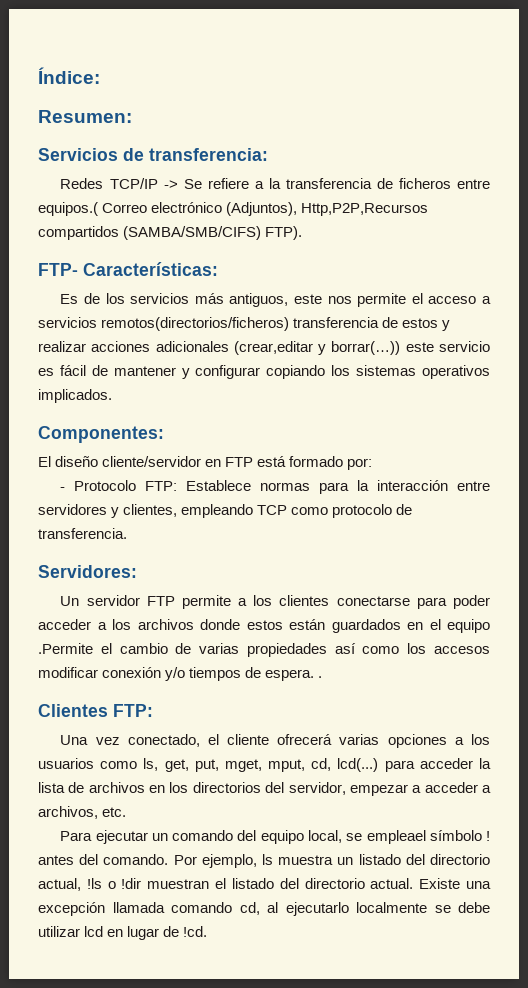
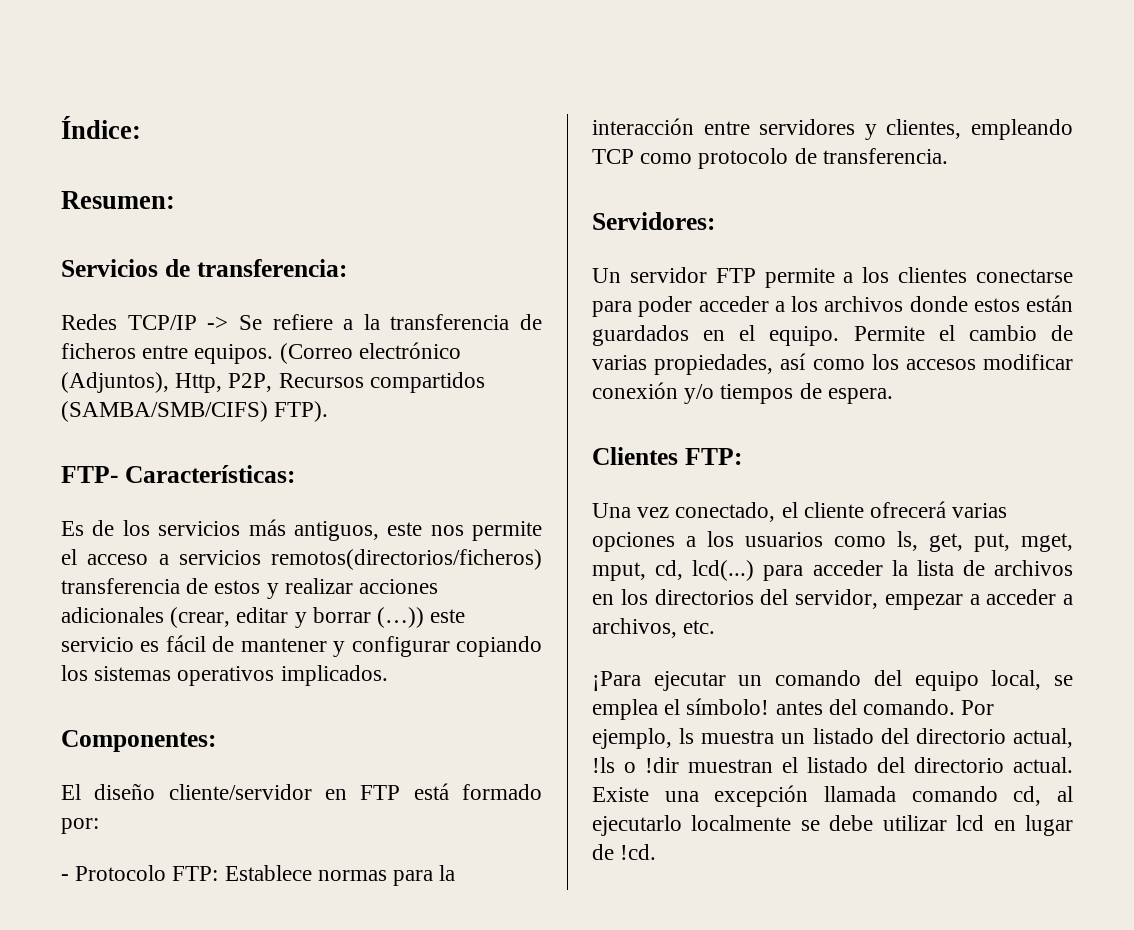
[38,202,429,216] equipos.( Correo electrónico (Adjuntos), Http,P2P,Recursos -> [194,342,461,364] [61,372,364,393] equipos. (Correo electrónico (Adjuntos), Http, P2P, Recursos
[233,341,401,355] (crear,editar y borrar(…)) -> [170,607,425,628] (crear, editar y borrar (…))
[447,619,490,633] [38,643,93,654] equipo .Permite -> [769,326,925,346] equipo. Permite
[246,643,327,657] propiedades -> [654,354,774,375] propiedades,
[318,676,323,678] . -> (893, 396) none
[60,831,93,841] Para -> [592,671,641,691] ¡Para
[366,830,490,844] empleael símbolo ! -> [592,698,770,720] emplea el símbolo!

